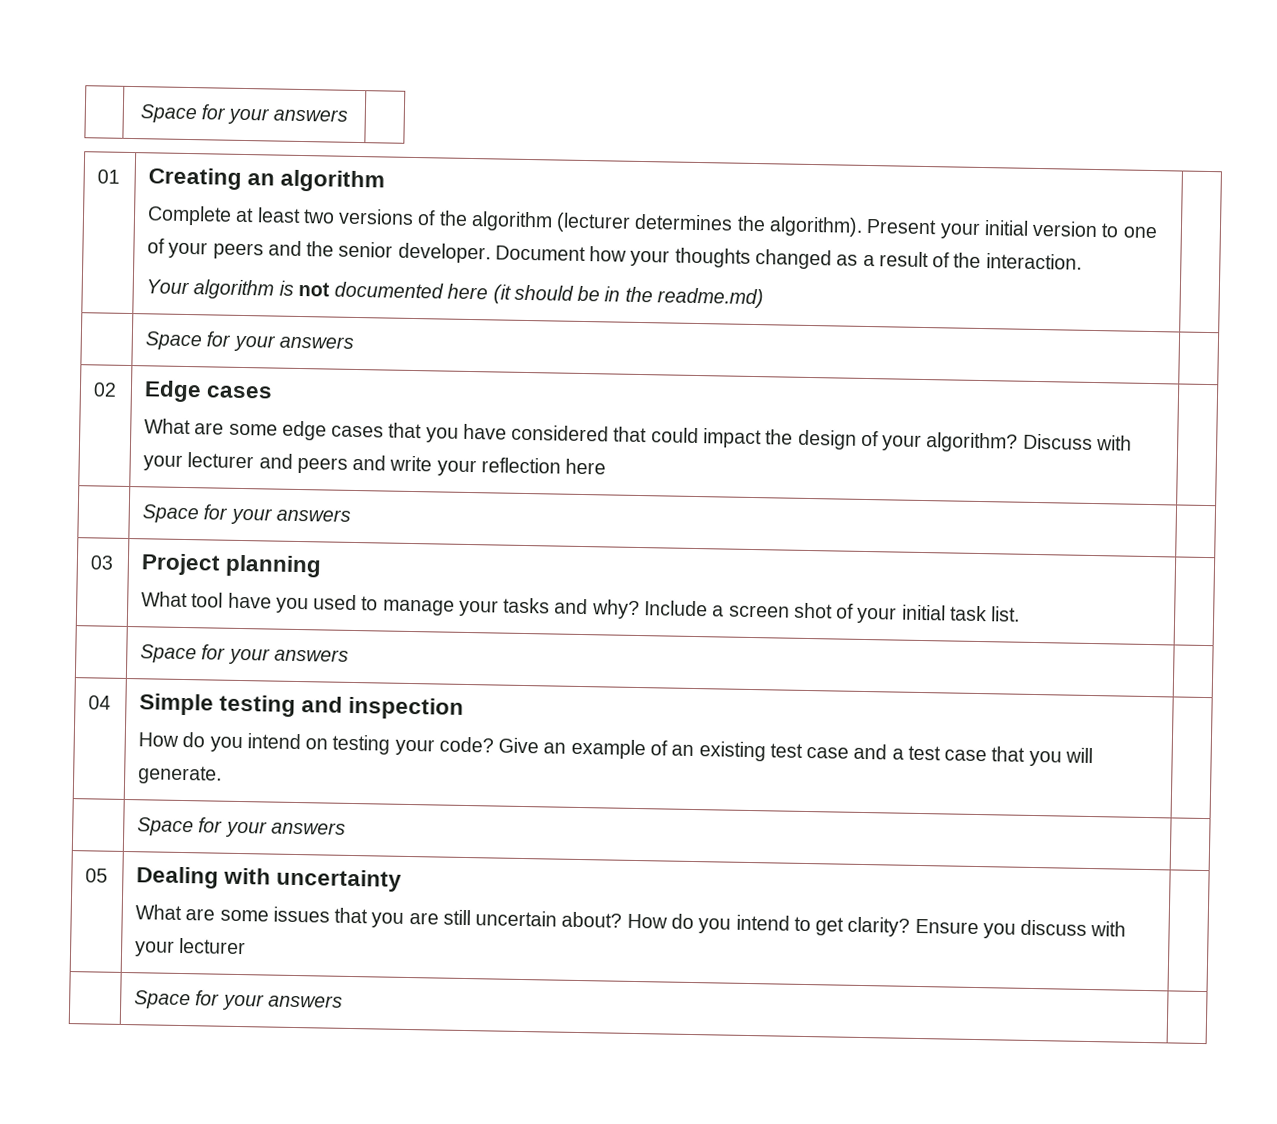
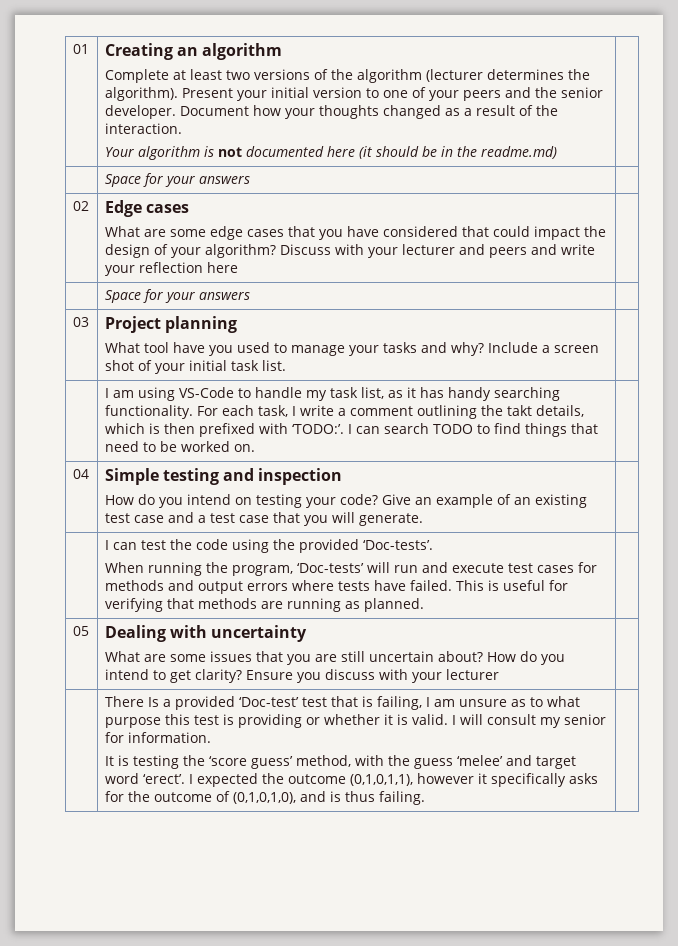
[139,104,349,125] | Space for your answers | // -> (72, 49) none
[140,644,349,665] Space for your answers -> [104,387,560,401] [104,405,584,419] [104,423,598,437] [104,441,255,452] I am using VS-Code to handle my task list, as it has handy searching functionality. For each task, I write a comment outlining the takt details, which is then prefixed with ‘TODO:’. I can search TODO to find things that need to be worked on.
[137,817,346,838] Space for your answers -> [104,539,433,553] [104,562,597,576] [104,580,568,594] [104,598,424,612] I can test the code using the provided ‘Doc-tests’. // When running the program, ‘Doc-tests’ will run and execute test cases for methods and output errors where tests have failed. This is useful for verifying that methods are running as planned.
[134,990,343,1011] Space for your answers -> [104,696,580,710] [104,714,606,728] [104,732,211,743] [104,755,576,769] [104,773,598,787] [104,791,425,805] There Is a provided ‘Doc-test’ test that is failing, I am unsure as to what purpose this test is providing or whether it is valid. I will consult my senior for information. // It is testing the ‘score guess’ method, with the guess ‘melee’ and target word ‘erect’. I expected the outcome (0,1,0,1,1), however it specifically asks for the outcome of (0,1,0,1,0), and is thus failing.

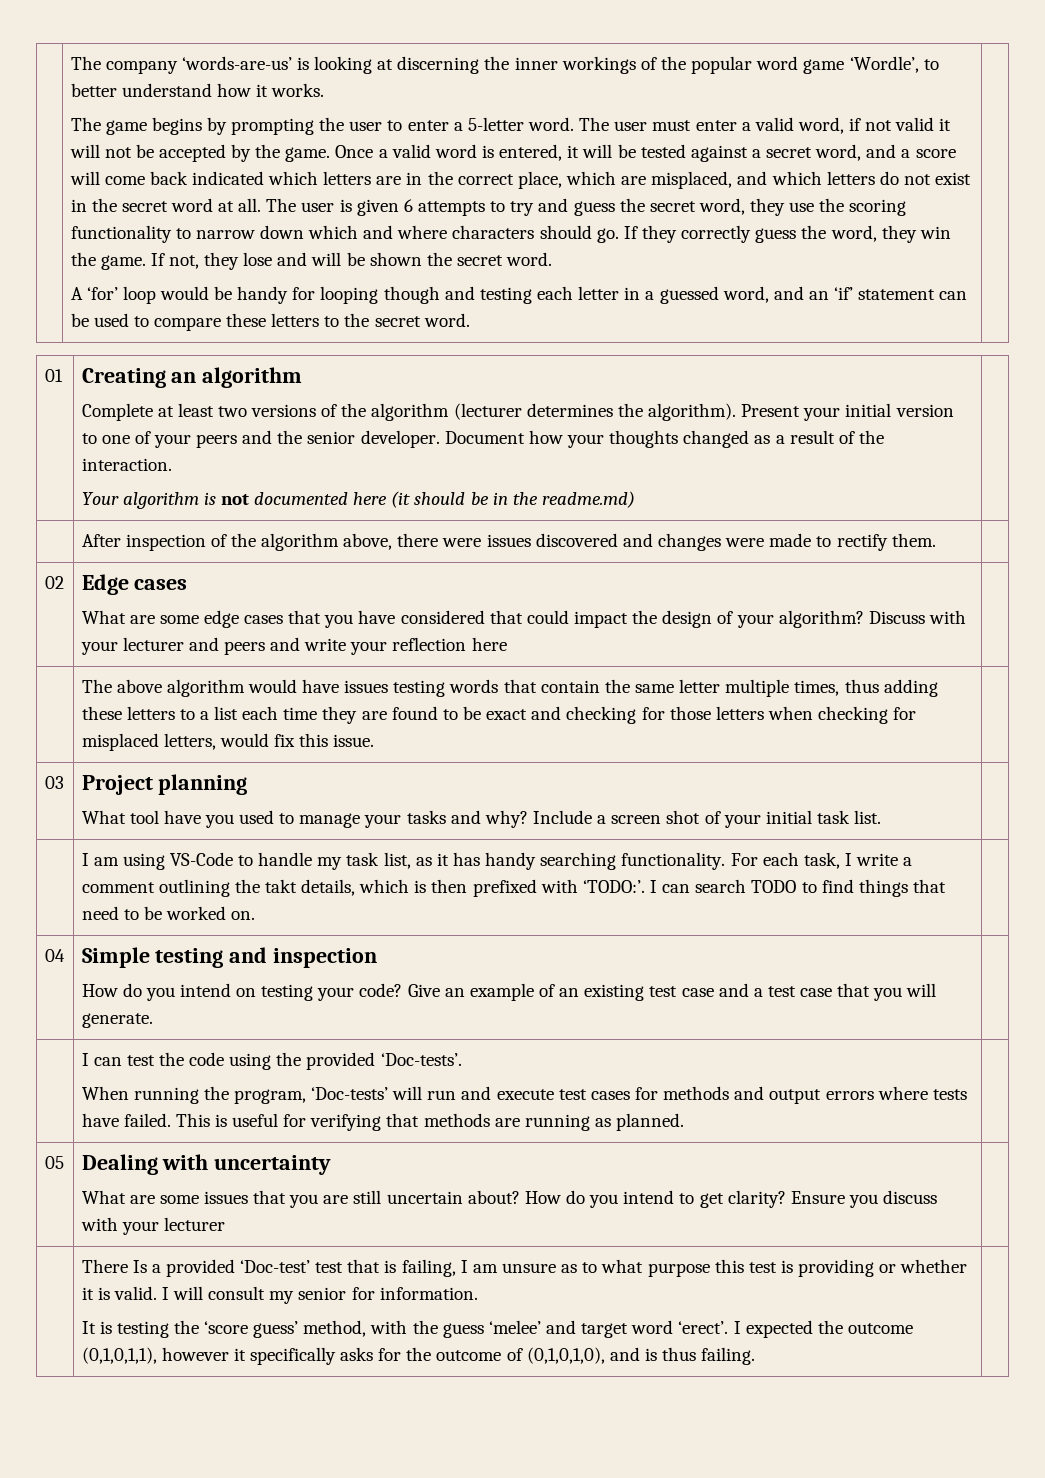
(72, 49) none -> [70,56,939,74] [70,83,325,97] [70,117,952,135] [69,144,956,162] [69,171,972,189] [70,198,907,216] [70,225,951,243] [70,252,553,270] [70,286,968,304] [70,313,470,331] | The company ‘words-are-us’ is looking at discerning the inner workings of the popular word game ‘Wordle’, to better understand how it works. // The game begins by prompting the user to enter a 5-letter word. The user must enter a valid word, if not valid it will not be accepted by the game. Once a valid word is entered, it will be tested against a secret word, and a score will come back indicated which letters are in the correct place, which are misplaced, and which letters do not exist in the secret word at all. The user is given 6 attempts to try and guess the secret word, they use the scoring functionality to narrow down which and where characters should go. If they correctly guess the word, they win the game. If not, they lose and will be shown the secret word. // A ‘for’ loop would be handy for looping though and testing each letter in a guessed word, and an ‘if’ statement can be used to compare these letters to the secret word. | //
[104,173,250,187] Space for your answers -> [81,533,936,551] After inspection of the algorithm above, there were issues discovered and changes were made to rectify them.
[104,289,250,303] Space for your answers -> [81,679,938,697] [81,706,917,724] [81,733,375,751] The above algorithm would have issues testing words that contain the same letter multiple times, thus adding these letters to a list each time they are found to be exact and checking for those letters when checking for misplaced letters, would fix this issue.

